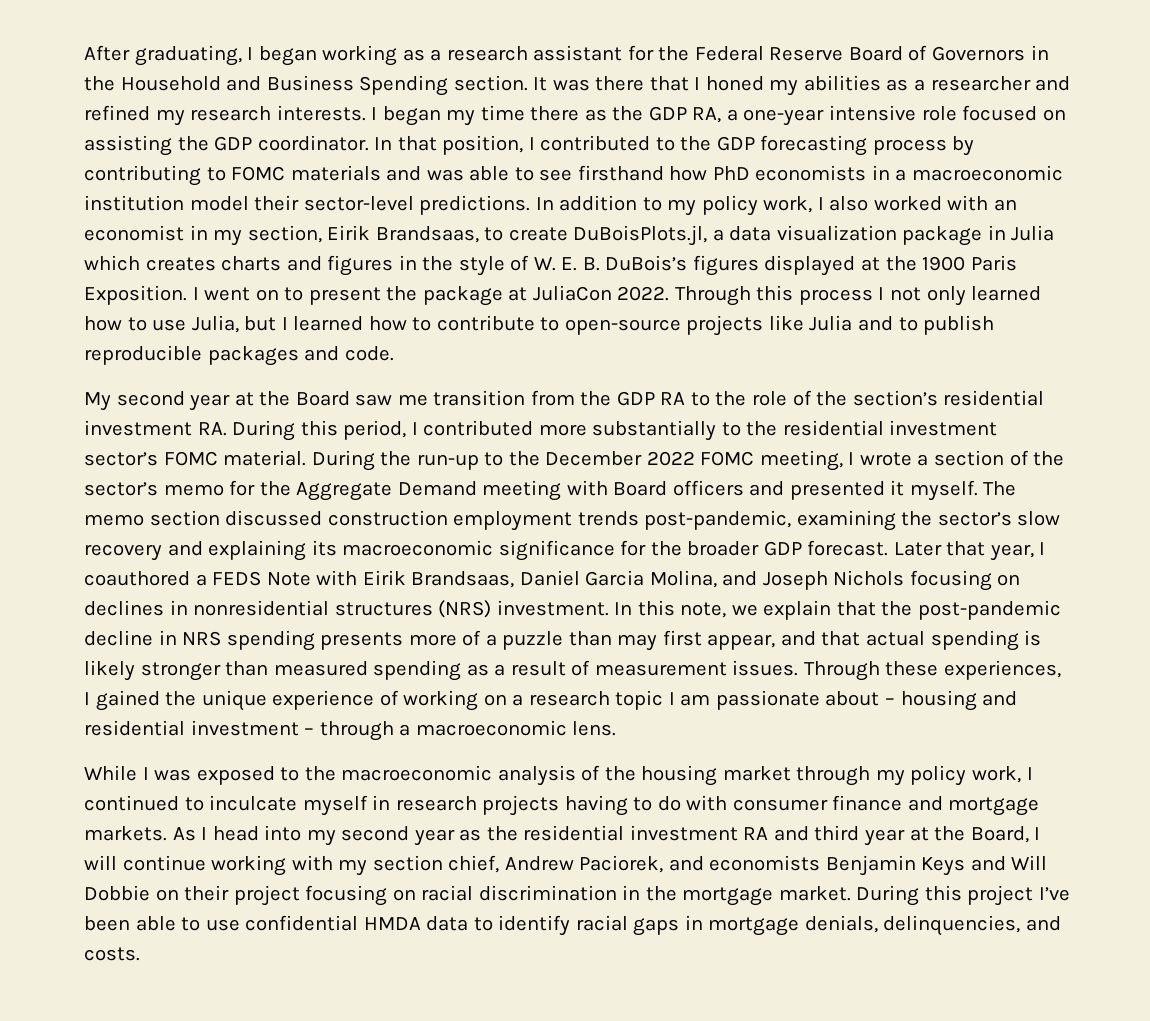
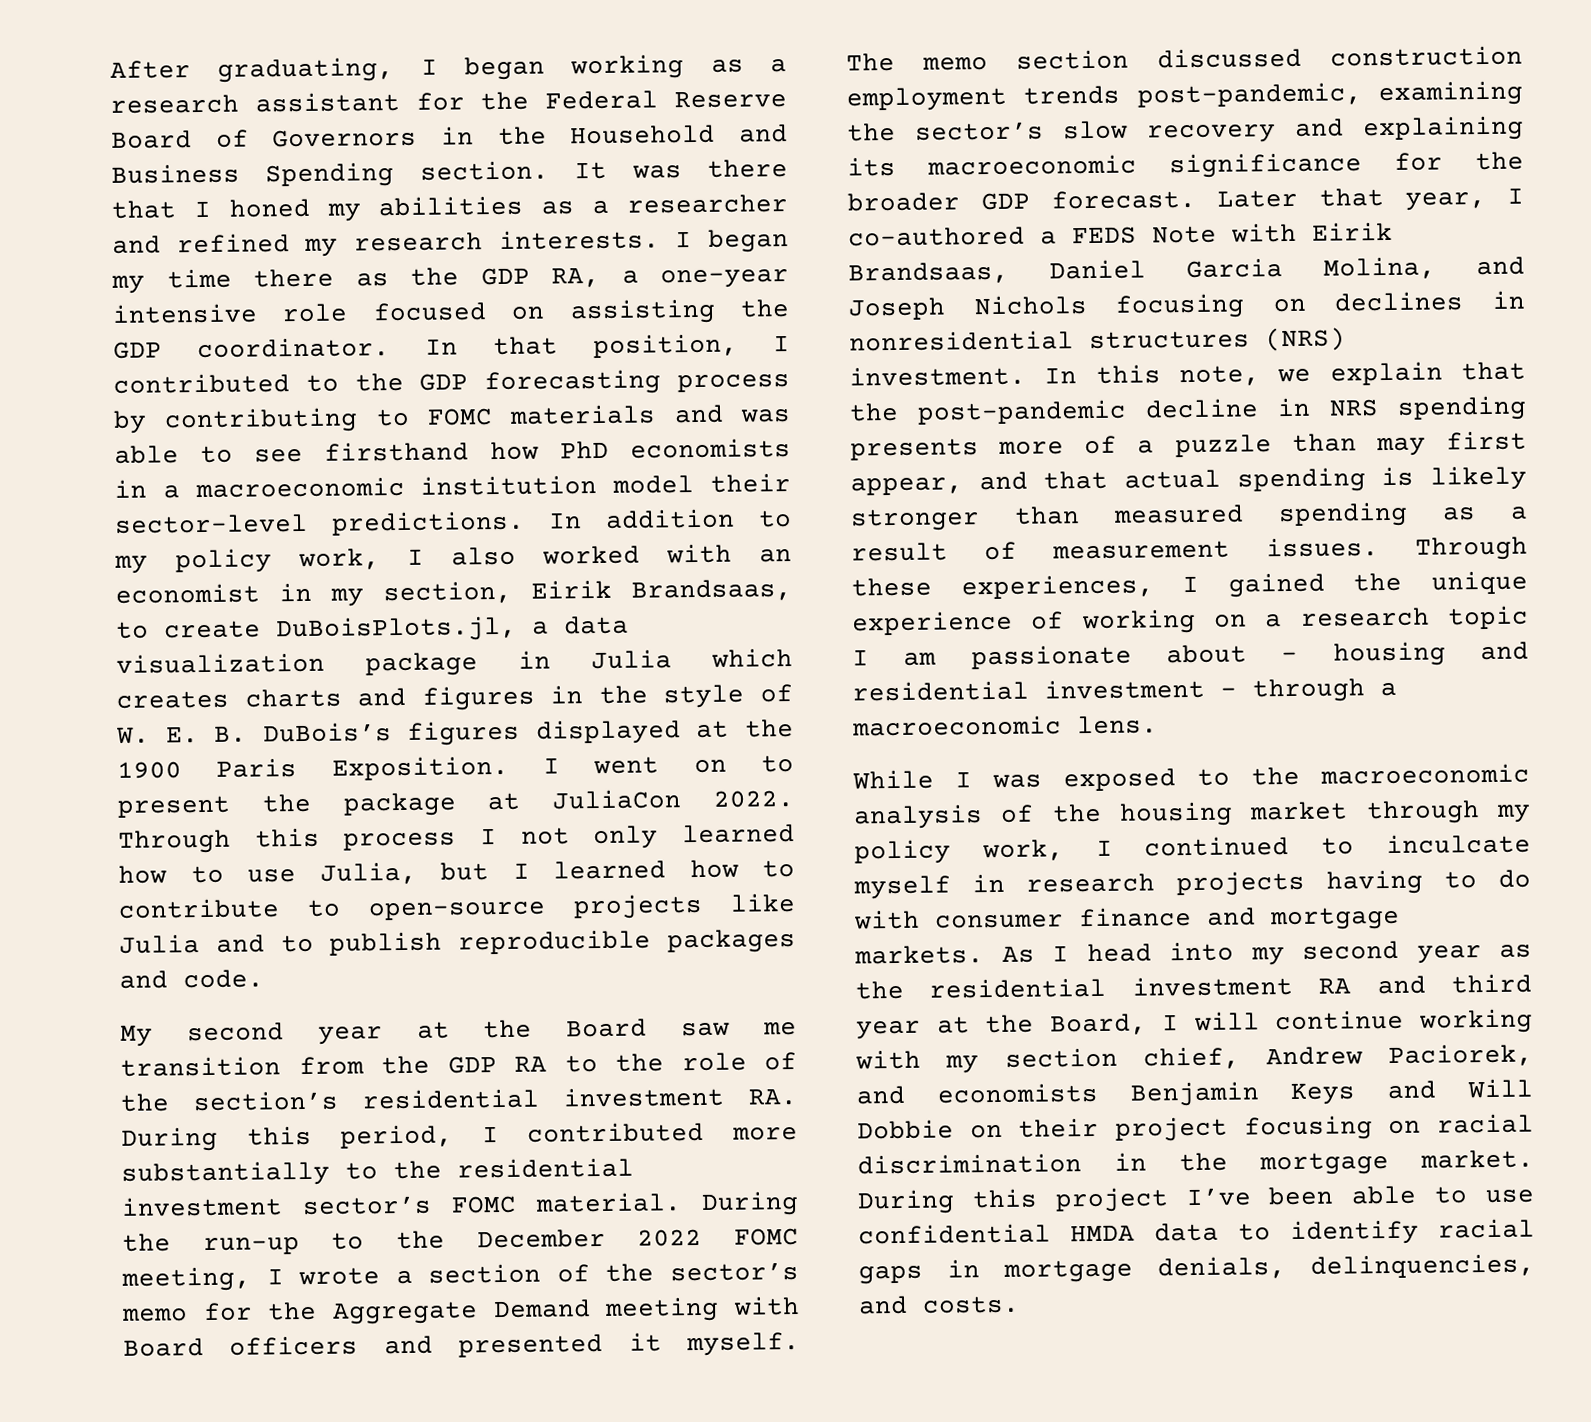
[84,571,190,586] coauthored -> [848,226,1025,247] co-authored

